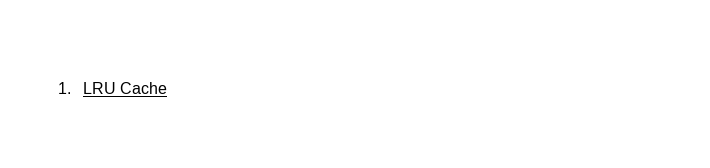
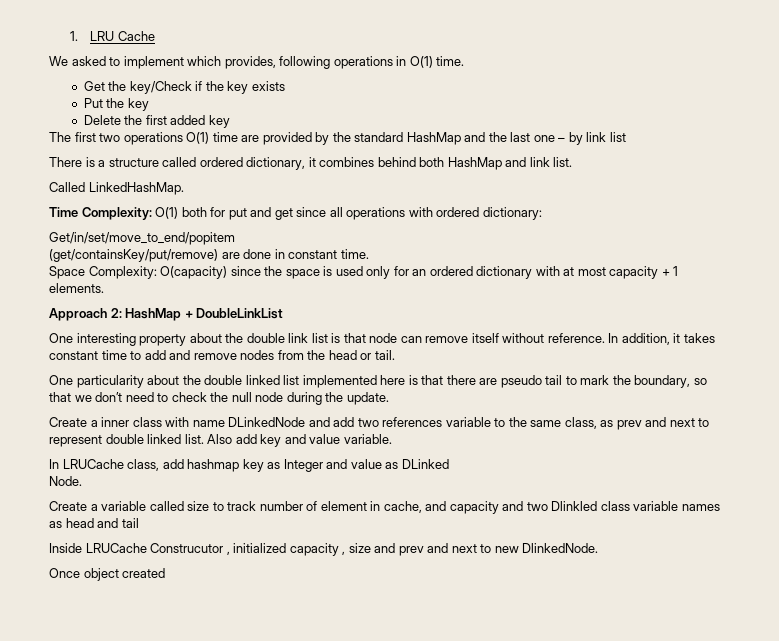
(168, 88) none -> [49,56,465,69] [83,81,285,94] [83,98,149,111] [83,115,230,128] [49,132,626,145] [49,157,573,170] [49,182,184,195] [49,207,542,220] [49,232,235,245] [49,249,369,262] [49,266,679,279] [49,283,104,293] [49,308,284,321] [49,333,715,346] [49,350,395,360] [49,375,707,388] [49,392,389,405] [49,417,710,430] [49,434,392,447] [49,459,449,472] [49,476,82,486] [49,501,720,514] [49,518,139,528] [49,543,599,556] [49,568,166,581] // We asked to implement which provides, following operations in O(1) time. // Get the key/Check if the key exists // Put the key // Delete the first added key // The first two operations O(1) time are provided by the standard HashMap and the last one – by link list // There is a structure called ordered dictionary, it combines behind both HashMap and link list. // Called LinkedHashMap. // Time Complexity: O(1) both for put and get since all operations with ordered dictionary: // Get/in/set/move_to_end/popitem // (get/containsKey/put/remove) are done in constant time. // Space Complexity: O(capacity) since the space is used only for an ordered dictionary with at most capacity + 1 elements. // Approach 2: HashMap + DoubleLinkList // One interesting property about the double link list is that node can remove itself without reference. In addition, it takes constant time to add and remove nodes from the head or tail. // One particularity about the double linked list implemented here is that there are pseudo tail to mark the boundary, so that we don’t need to check the null node during the update. // Create a inner class with name DLinkedNode and add two references variable to the same class, as prev and next to represent double linked list. Also add key and value variable. // In LRUCache class, add hashmap key as Integer and value as DLinked // Node. // Create a variable called size to track number of element in cache, and capacity and two Dlinkled class variable names as head and tail // Inside LRUCache Construcutor , initialized capacity , size and prev and next to new DlinkedNode. // Once object created

